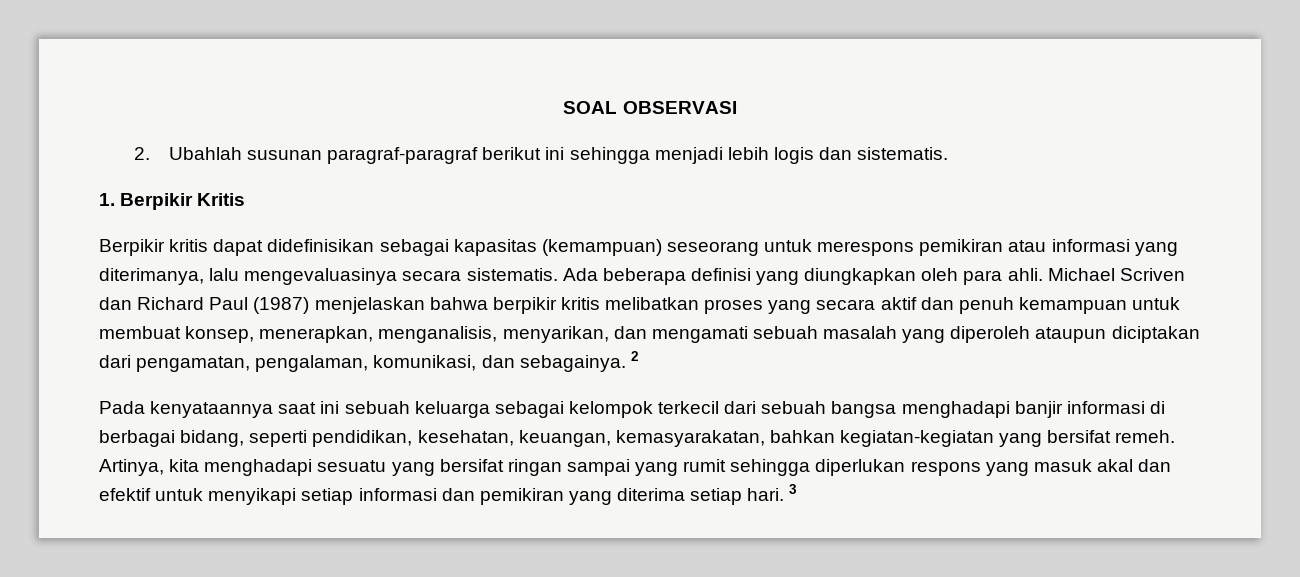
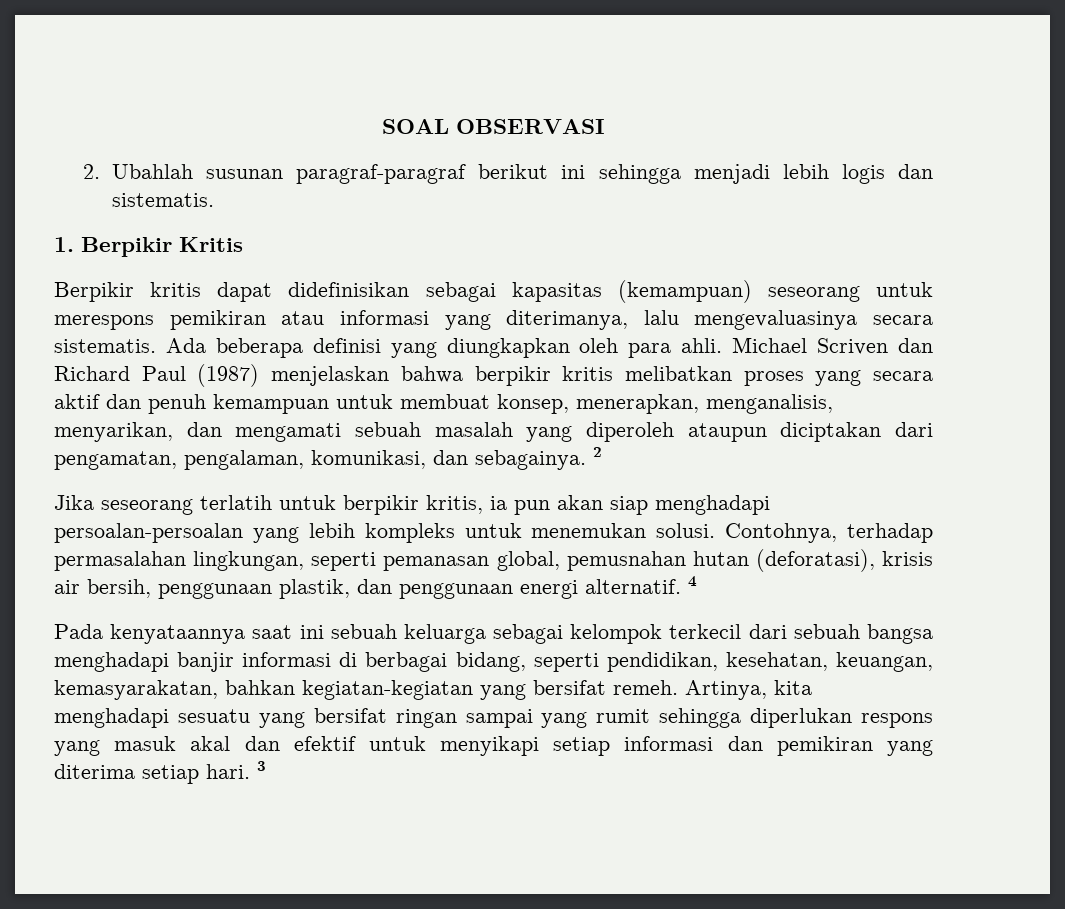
(639, 356) none -> [54,495,770,515] [54,523,933,543] [54,549,933,572] [54,576,697,599] // Jika seseorang terlatih untuk berpikir kritis, ia pun akan siap menghadapi persoalan-persoalan yang lebih kompleks untuk menemukan solusi. Contohnya, terhadap permasalahan lingkungan, seperti pemanasan global, pemusnahan hutan (deforatasi), krisis air bersih, penggunaan plastik, dan penggunaan energi alternatif. 4

